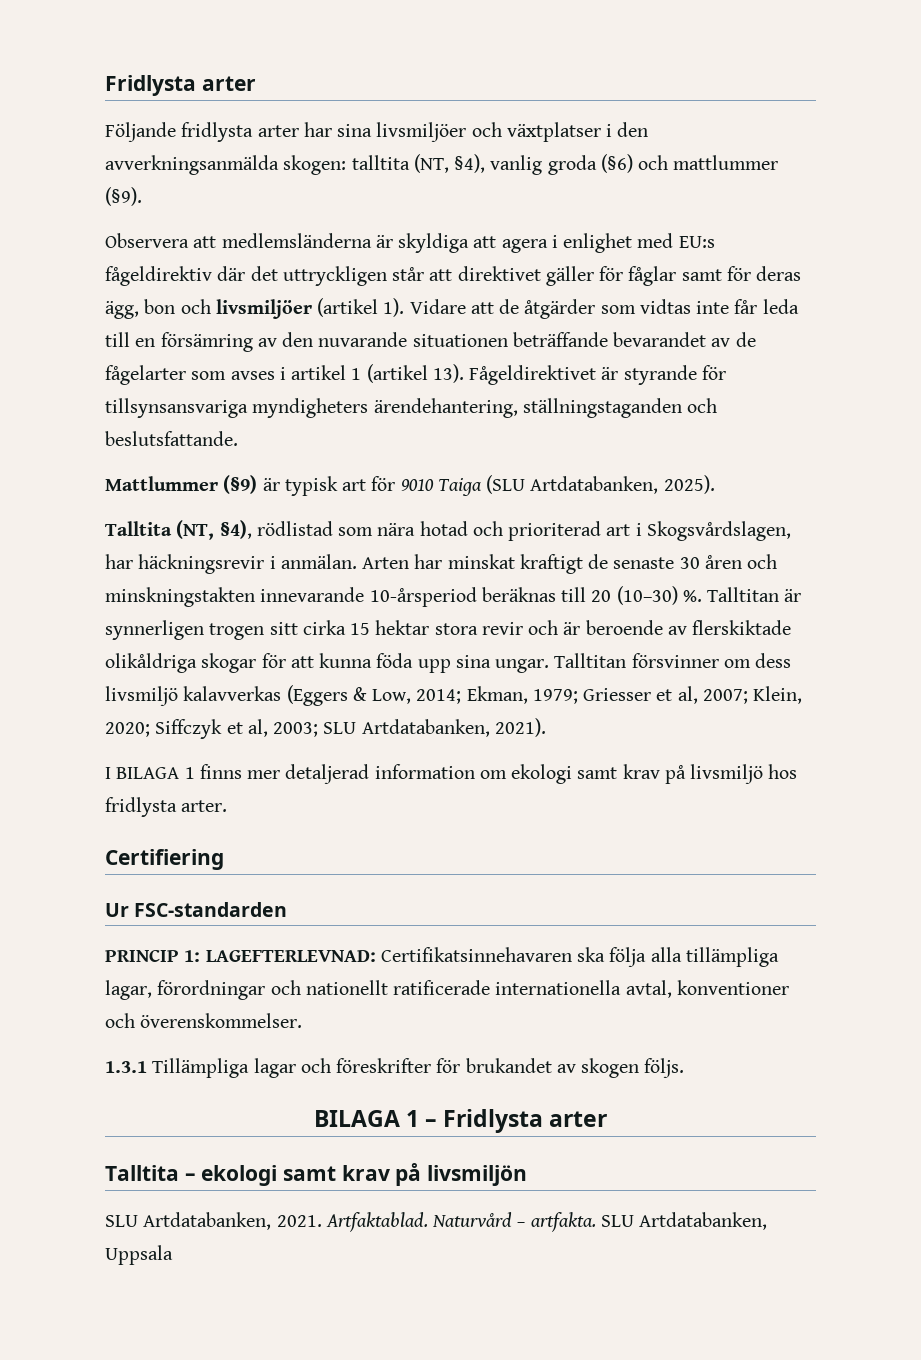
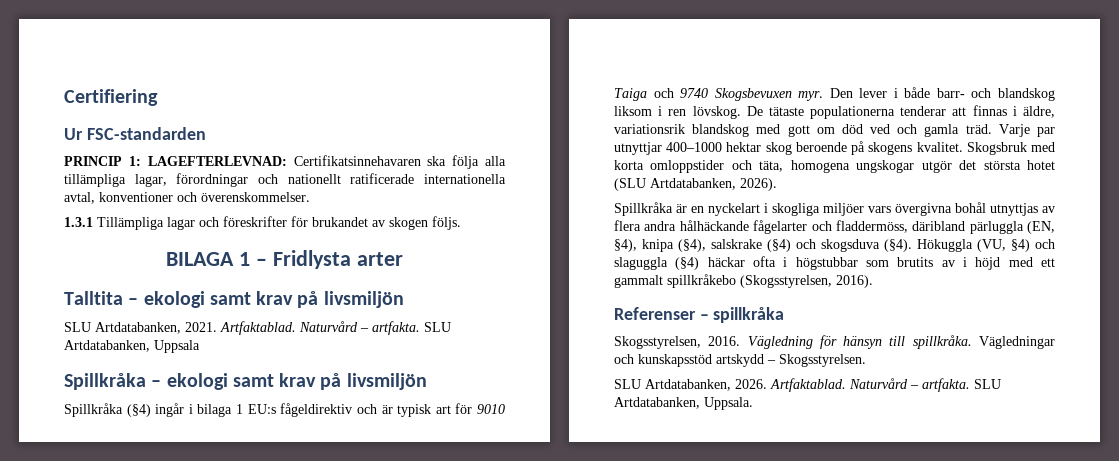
[105,75,256,96] [105,122,649,142] [105,154,779,175] [105,187,142,206] [105,233,715,253] [105,266,802,286] [105,298,799,319] [105,332,756,352] [105,364,726,385] [105,398,718,418] [105,431,238,446] [105,475,715,496] [105,520,791,541] [105,554,778,574] [105,586,802,607] [105,620,792,640] [105,653,792,673] [105,685,803,706] [105,718,546,739] [105,764,798,784] [105,797,228,817] Fridlysta arter // Följande fridlysta arter har sina livsmiljöer och växtplatser i den avverkningsanmälda skogen: talltita (NT, §4), vanlig groda (§6) och mattlummer (§9). // Observera att medlemsländerna är skyldiga att agera i enlighet med EU:s fågeldirektiv där det uttryckligen står att direktivet gäller för fåglar samt för deras ägg, bon och livsmiljöer (artikel 1). Vidare att de åtgärder som vidtas inte får leda till en försämring av den nuvarande situationen beträffande bevarandet av de fågelarter som avses i artikel 1 (artikel 13). Fågeldirektivet är styrande för tillsynsansvariga myndigheters ärendehantering, ställningstaganden och beslutsfattande. // Mattlummer (§9) är typisk art för 9010 Taiga (SLU Artdatabanken, 2025). // Talltita (NT, §4), rödlistad som nära hotad och prioriterad art i Skogsvårdslagen, har häckningsrevir i anmälan. Arten har minskat kraftigt de senaste 30 åren och minskningstakten innevarande 10-årsperiod beräknas till 20 (10–30) %. Talltitan är synnerligen trogen sitt cirka 15 hektar stora revir och är beroende av flerskiktade olikåldriga skogar för att kunna föda upp sina ungar. Talltitan försvinner om dess livsmiljö kalavverkas (Eggers & Low, 2014; Ekman, 1979; Griesser et al, 2007; Klein, 2020; Siffczyk et al, 2003; SLU Artdatabanken, 2021). // I BILAGA 1 finns mer detaljerad information om ekologi samt krav på livsmiljö hos fridlysta arter. // -> (64, 97) none
(173, 1255) none -> [64,373,427,390] [64,403,506,417] [614,87,1055,101] [614,105,1055,119] [614,124,1055,137] [614,141,1055,155] [614,160,1055,173] [614,178,777,191] [614,202,1055,216] [614,220,1055,234] [614,239,1055,252] [614,256,1055,270] [614,274,873,288] [614,307,785,323] [614,335,1055,349] [614,354,866,367] [614,378,1001,392] [614,397,753,410] // Spillkråka – ekologi samt krav på livsmiljön // Spillkråka (§4) ingår i bilaga 1 EU:s fågeldirektiv och är typisk art för 9010 Taiga och 9740 Skogsbevuxen myr. Den lever i både barr- och blandskog liksom i ren lövskog. De tätaste populationerna tenderar att finnas i äldre, variationsrik blandskog med gott om död ved och gamla träd. Varje par utnyttjar 400–1000 hektar skog beroende på skogens kvalitet. Skogsbruk med korta omloppstider och täta, homogena ungskogar utgör det största hotet (SLU Artdatabanken, 2026). // Spillkråka är en nyckelart i skogliga miljöer vars övergivna bohål utnyttjas av flera andra hålhäckande fågelarter och fladdermöss, däribland pärluggla (EN, §4), knipa (§4), salskrake (§4) och skogsduva (§4). Hökuggla (VU, §4) och slaguggla (§4) häckar ofta i högstubbar som brutits av i höjd med ett gammalt spillkråkebo (Skogsstyrelsen, 2016). // Referenser – spillkråka // Skogsstyrelsen, 2016. Vägledning för hänsyn till spillkråka. Vägledningar och kunskapsstöd artskydd – Skogsstyrelsen. // SLU Artdatabanken, 2026. Artfaktablad. Naturvård – artfakta. SLU Artdatabanken, Uppsala.

